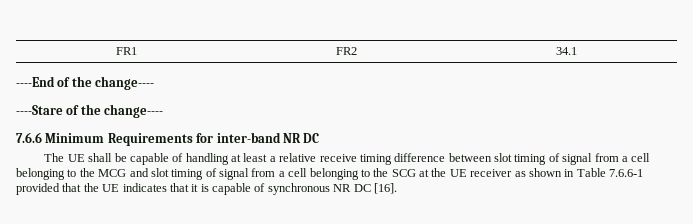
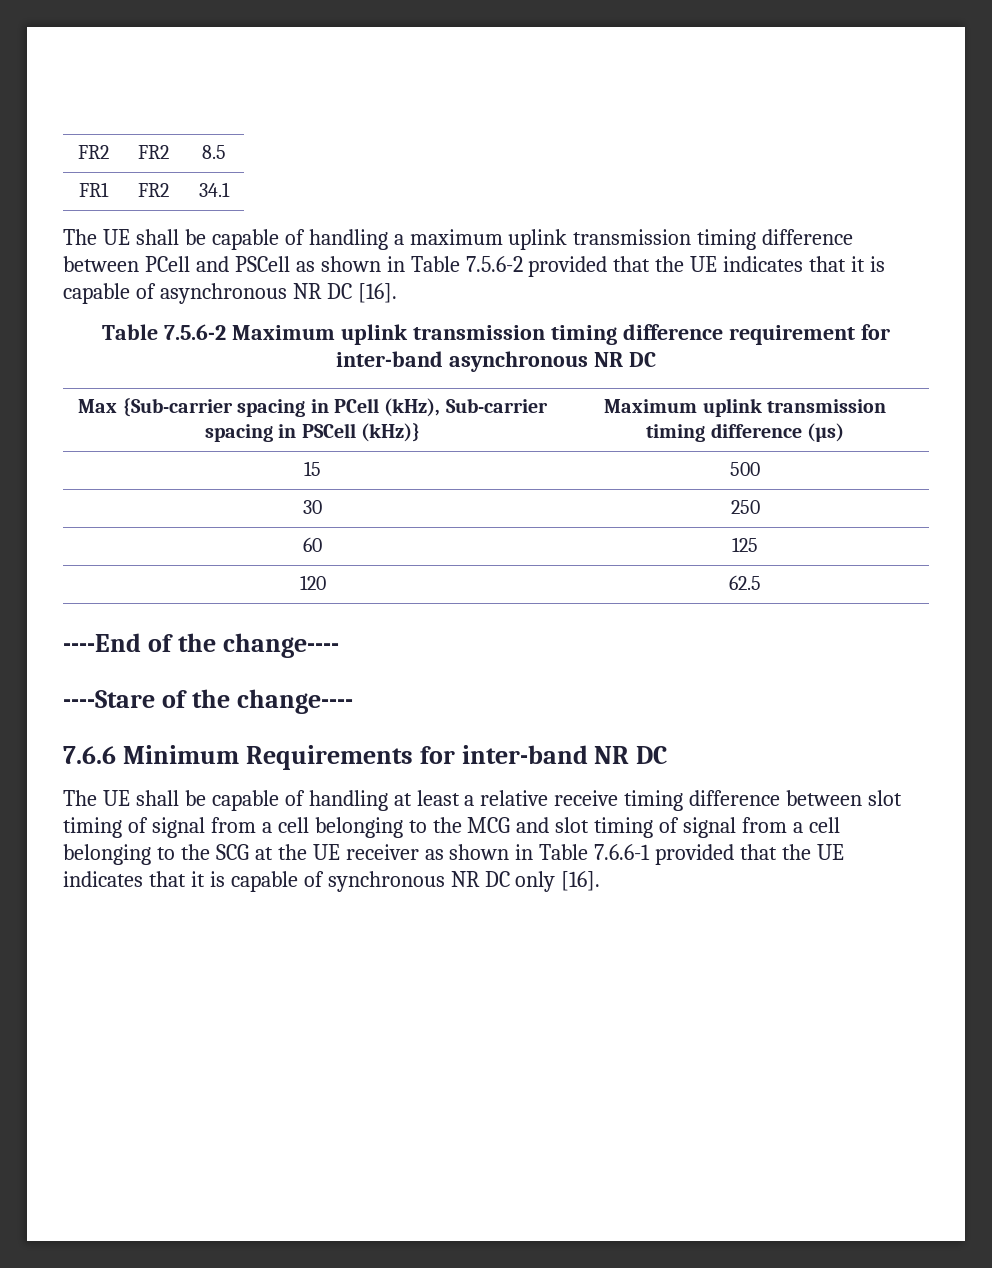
(116, 51) none -> [78,145,109,159] [138,145,169,159] [201,145,226,159] FR2 | FR2 | 8.5 //
(577, 51) none -> [63,229,854,250] [63,256,886,277] [63,283,397,304] [102,324,890,345] [336,351,656,372] [78,398,548,417] [204,423,421,442] [604,398,886,417] [646,423,844,442] [304,461,321,476] [730,462,760,476] [303,500,322,514] [730,500,760,514] [303,537,322,552] [732,537,758,552] [299,575,326,590] [729,575,761,590] // The UE shall be capable of handling a maximum uplink transmission timing difference between PCell and PSCell as shown in Table 7.5.6-2 provided that the UE indicates that it is capable of asynchronous NR DC [16]. // Table 7.5.6-2 Maximum uplink transmission timing difference requirement for inter-band asynchronous NR DC // Max {Sub-carrier spacing in PCell (kHz), Sub-carrier spacing in PSCell (kHz)} | Maximum uplink transmission timing difference (µs) // 15 | 500 // 30 | 250 // 60 | 125 // 120 | 62.5
(371, 188) none -> [515,871,556,892] only

